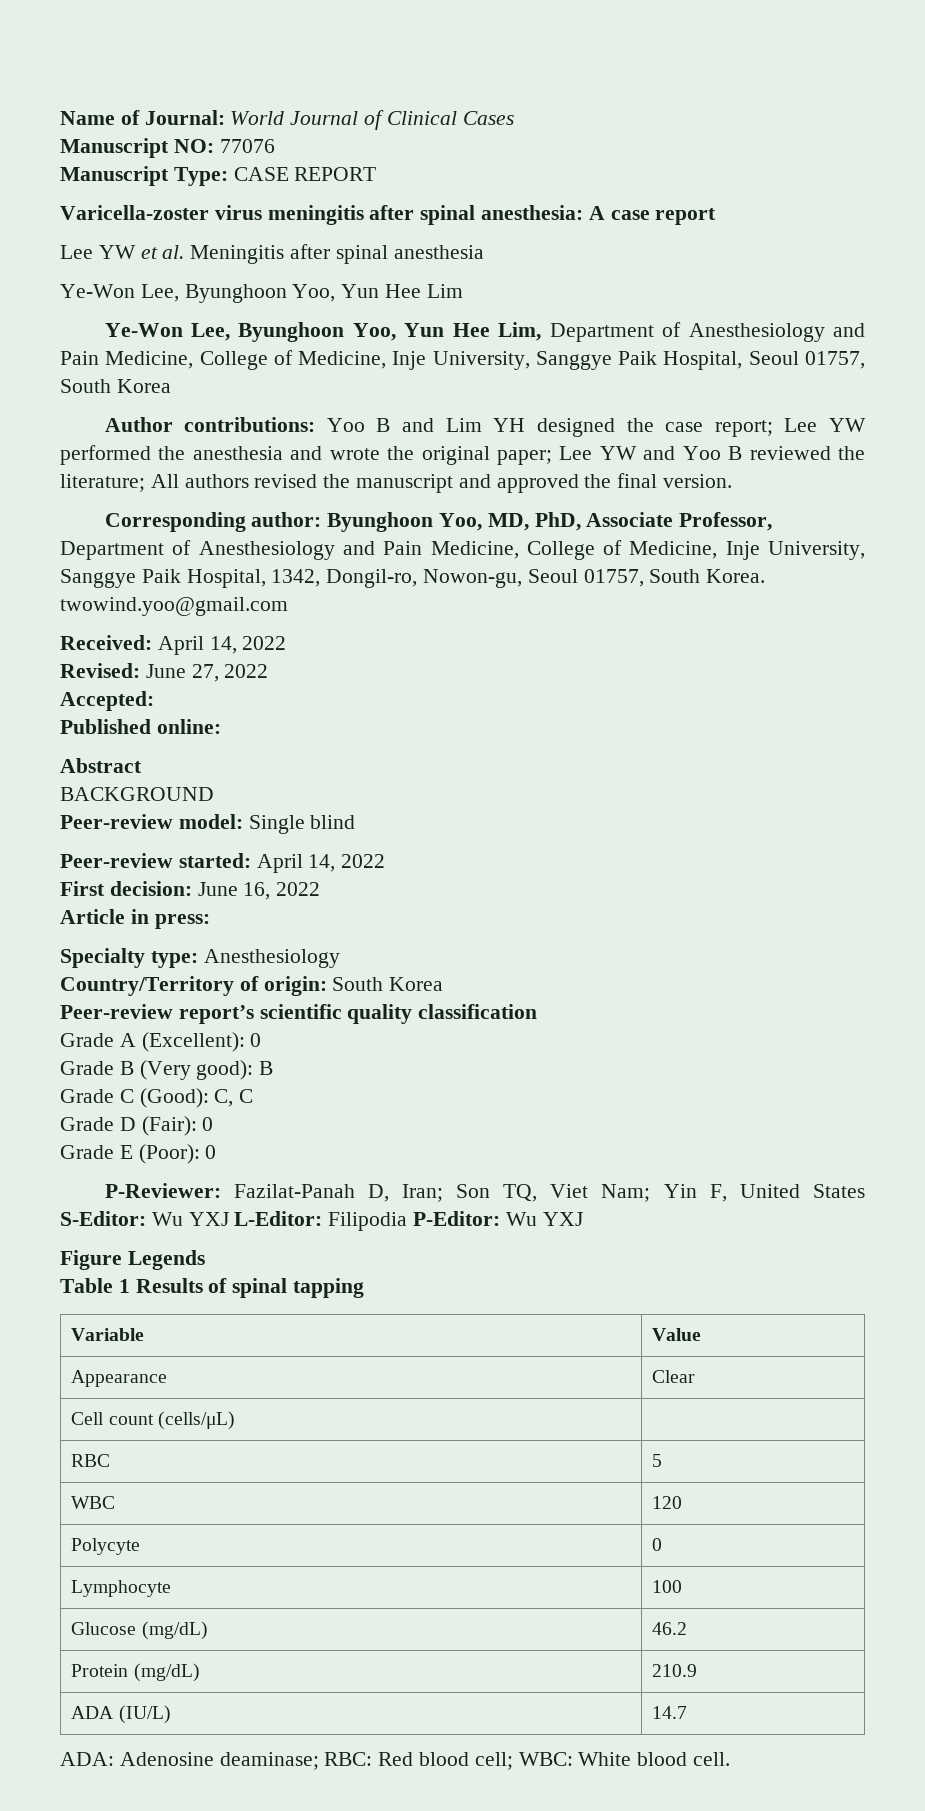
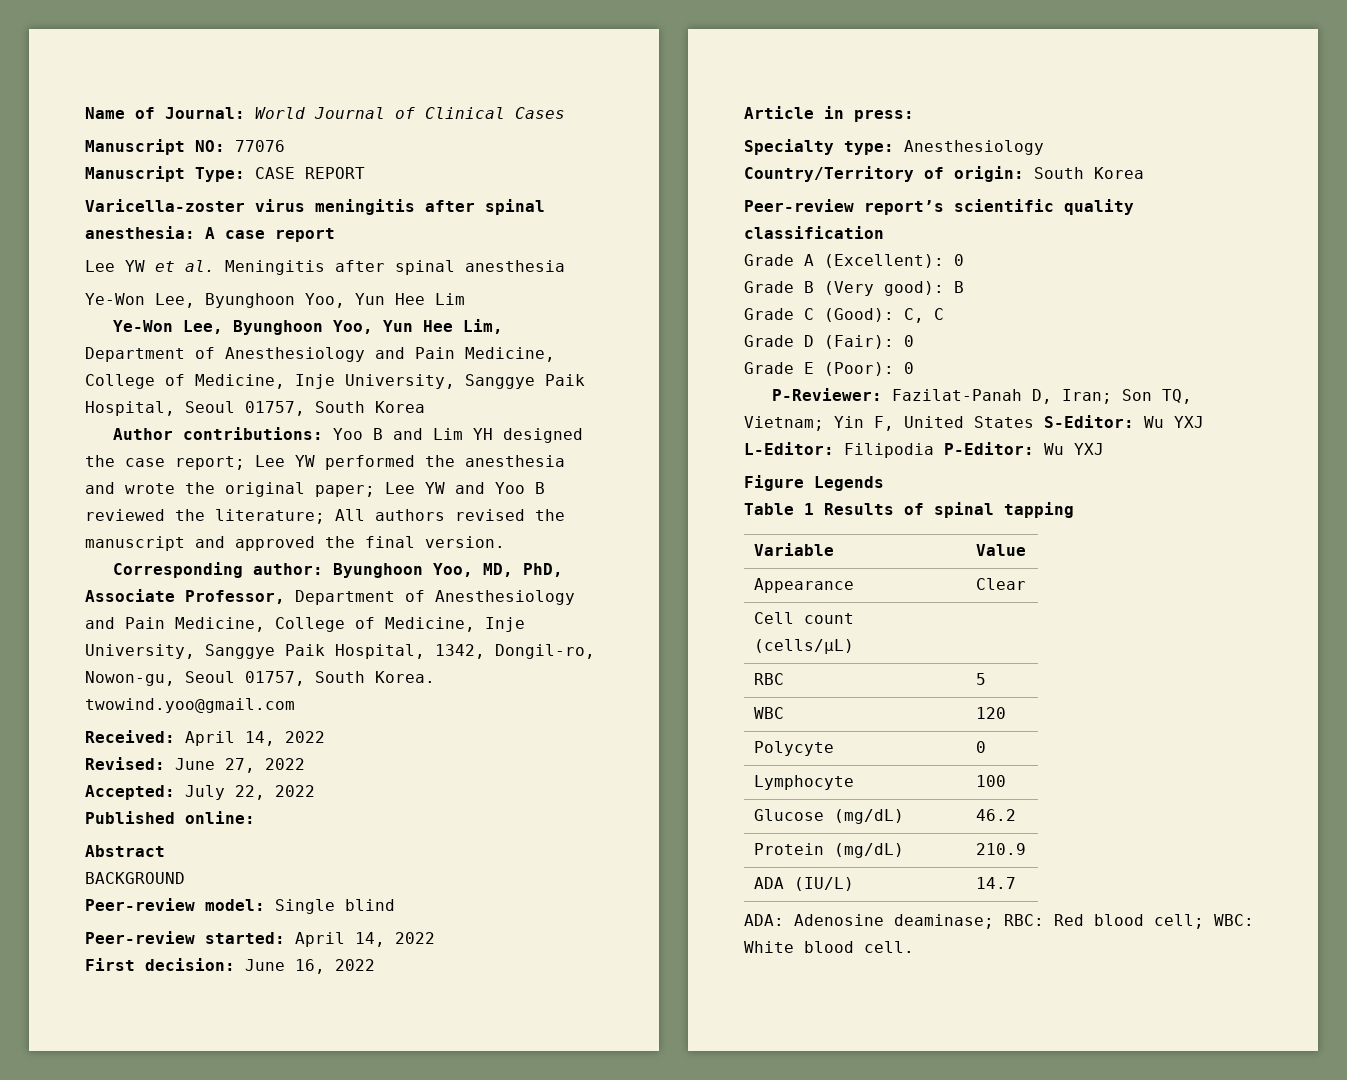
(154, 701) none -> [185,785,315,800] July 22, 2022
[550,1184,651,1202] Viet Nam; -> [744,416,824,431] Vietnam;

